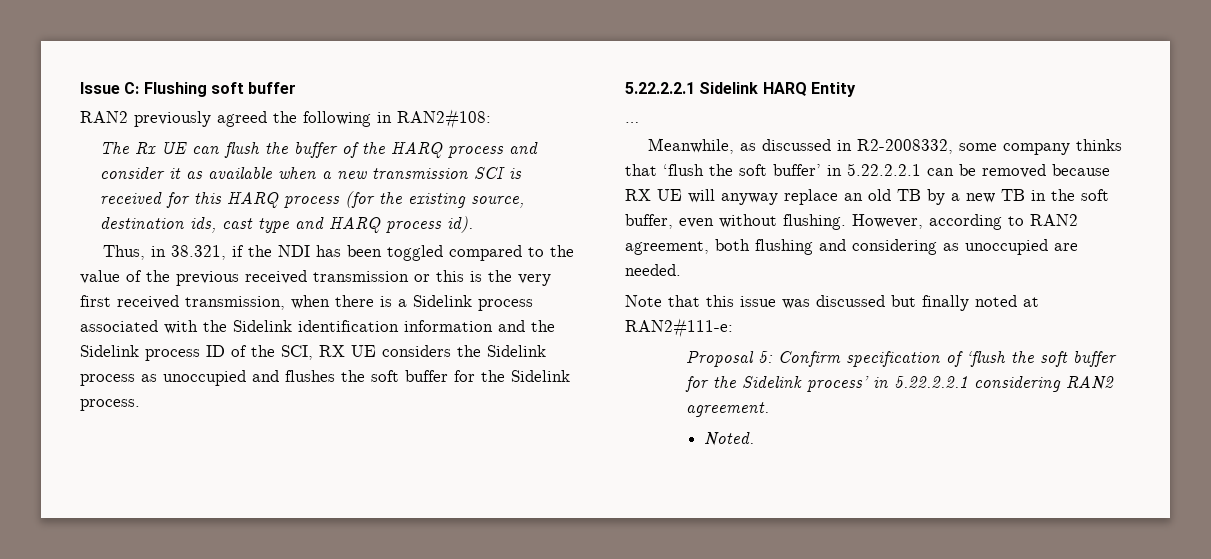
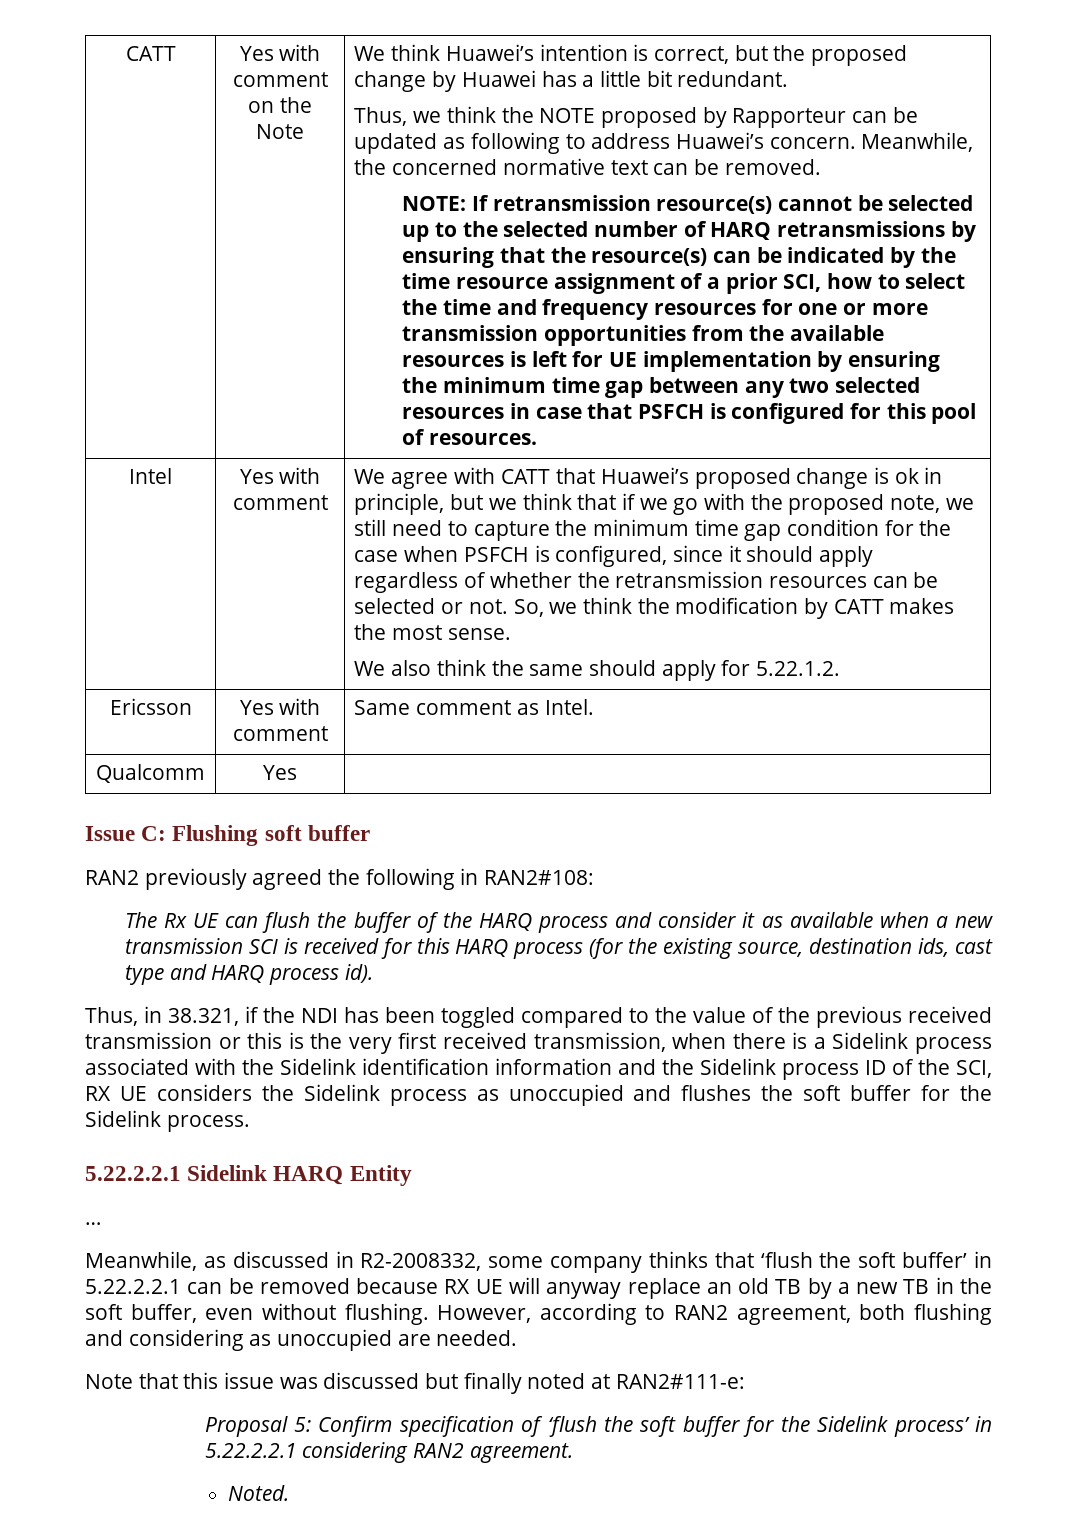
(80, 88) none -> [125,46,176,61] [239,44,321,61] [232,72,328,87] [248,97,312,113] [256,124,304,139] [354,44,907,66] [354,70,789,92] [354,106,918,128] [354,132,974,154] [354,158,821,175] [402,195,974,214] [402,221,976,242] [402,247,956,268] [402,273,966,294] [402,299,928,320] [402,325,884,346] [402,351,940,372] [402,377,920,398] [402,403,977,424] [402,429,537,445] [129,468,172,484] [239,467,321,484] [232,495,328,510] [354,467,943,489] [354,493,974,515] [354,519,952,541] [354,545,873,567] [354,571,939,593] [354,597,955,619] [354,624,511,640] [354,659,840,681] [109,698,192,715] [239,698,321,715] [232,726,328,741] [354,699,594,715] [96,764,205,783] [263,765,298,780] CATT | Yes with comment on the Note | We think Huawei’s intention is correct, but the proposed change by Huawei has a little bit redundant. // Thus, we think the NOTE proposed by Rapporteur can be updated as following to address Huawei’s concern. Meanwhile, the concerned normative text can be removed. // NOTE: If retransmission resource(s) cannot be selected up to the selected number of HARQ retransmissions by ensuring that the resource(s) can be indicated by the time resource assignment of a prior SCI, how to select the time and frequency resources for one or more transmission opportunities from the available resources is left for UE implementation by ensuring the minimum time gap between any two selected resources in case that PSFCH is configured for this pool of resources. // Intel | Yes with comment | We agree with CATT that Huawei’s proposed change is ok in principle, but we think that if we go with the proposed note, we still need to capture the minimum time gap condition for the case when PSFCH is configured, since it should apply regardless of whether the retransmission resources can be selected or not. So, we think the modification by CATT makes the most sense. // We also think the same should apply for 5.22.1.2. // Ericsson | Yes with comment | Same comment as Intel. // Qualcomm | Yes | //

